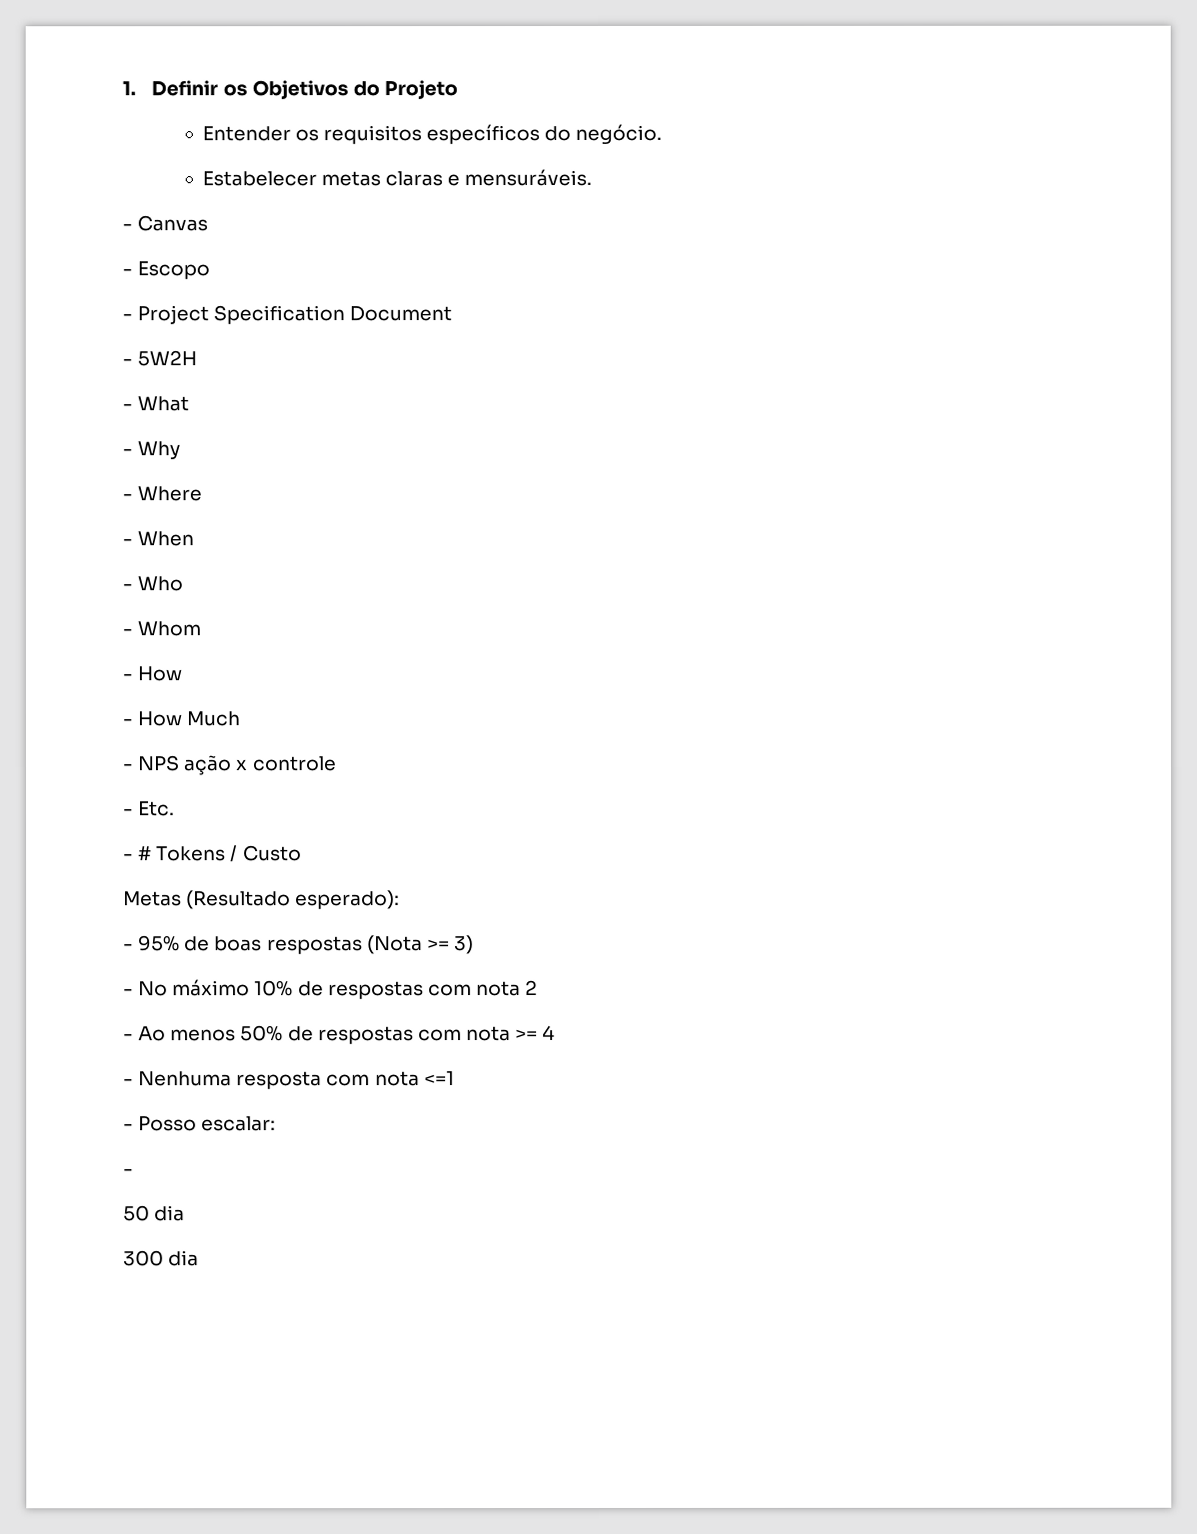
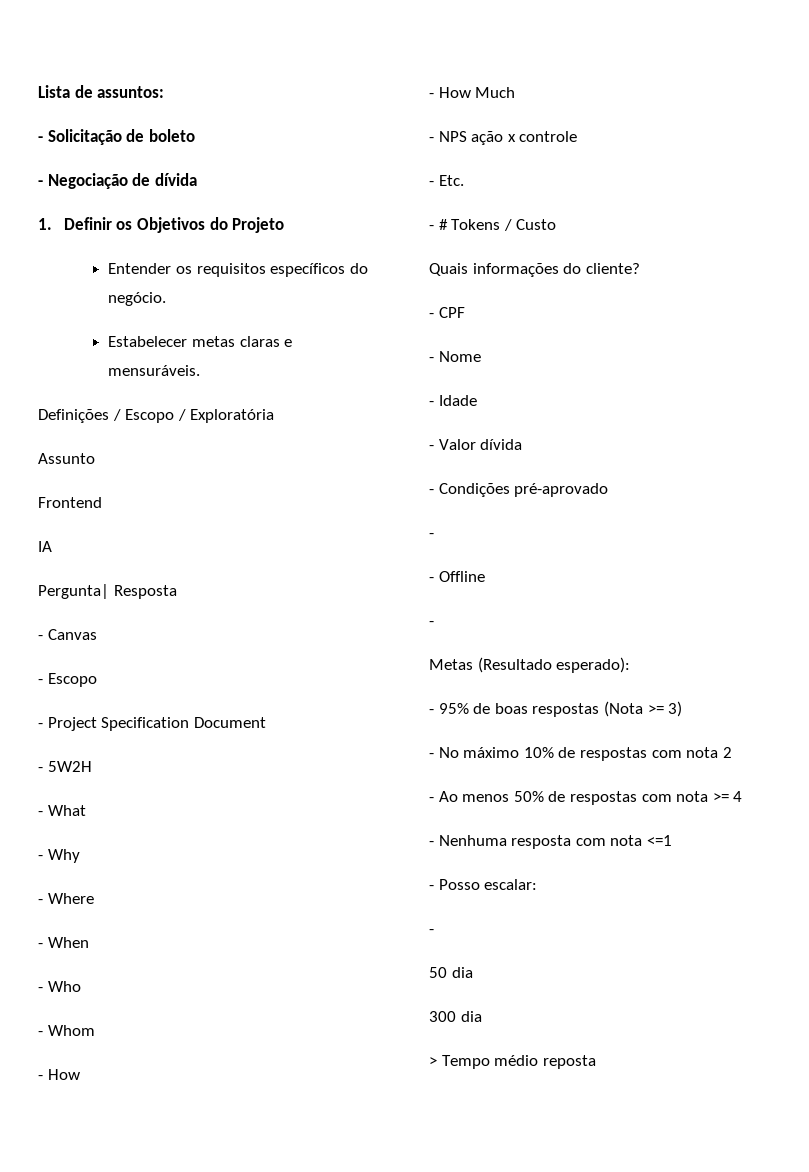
(122, 88) none -> [38,85,165,98] [38,129,195,145] [38,173,197,189] Lista de assuntos: // - Solicitação de boleto // - Negociação de dívida //
(593, 178) none -> [38,409,275,423] [38,453,95,464] [38,497,102,508] [38,541,52,552] [38,584,177,599] // Definições / Escopo / Exploratória // Assunto // Frontend // IA // Pergunta| Resposta
(302, 853) none -> [429,263,640,277] [429,307,465,318] [429,351,481,362] [429,395,477,406] [429,439,523,450] [429,483,609,497] [429,533,434,538] [429,571,485,582] [429,621,434,626] // Quais informações do cliente? // - CPF // - Nome // - Idade // - Valor dívida // - Condições pré-aprovado // - // - Offline // -
(200, 1258) none -> [429,1055,596,1069] // > Tempo médio reposta

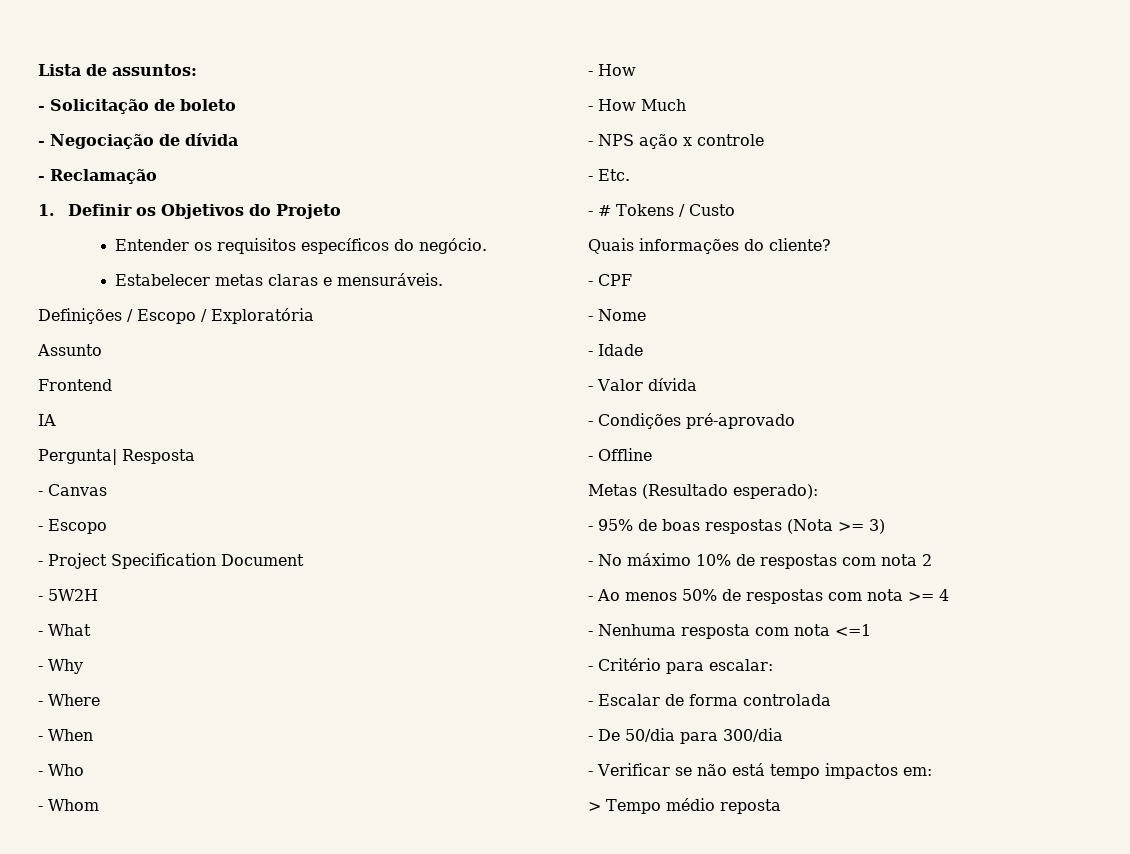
(197, 179) none -> [38,169,157,184] // - Reclamação
[429,577,434,582] // - -> (593, 458) none
[429,621,434,626] // - -> (652, 454) none
[438,879,480,890] Posso -> [598,658,704,674] Critério para
[429,967,473,978] [429,1011,482,1022] // 50 dia // 300 dia -> [598,694,831,706] [588,728,783,744] [588,763,932,779] Escalar de forma controlada // - De 50/dia para 300/dia // - Verificar se não está tempo impactos em:

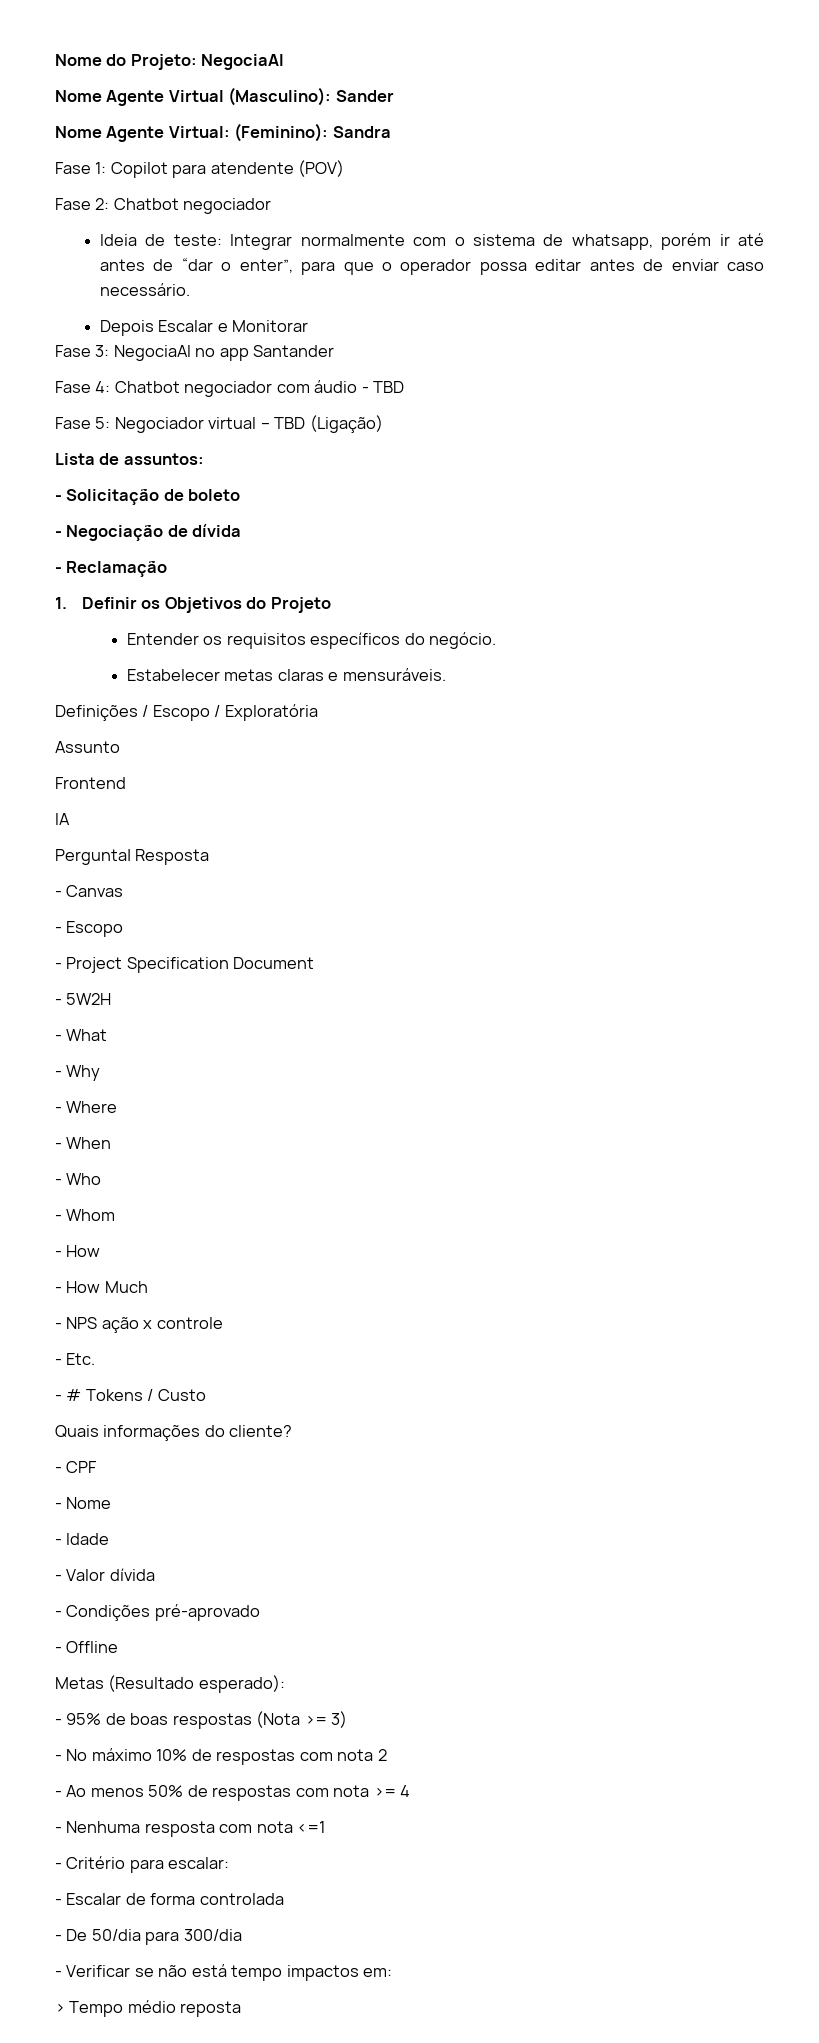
(38, 70) none -> [55,54,285,70] [55,87,394,106] [55,123,391,142] [55,160,345,178] [55,198,272,214] [100,233,765,250] [100,258,765,275] [100,283,191,296] [100,320,309,336] [55,345,335,361] [55,380,405,397] [55,415,383,433] Nome do Projeto: NegociaAI // Nome Agente Virtual (Masculino): Sander // Nome Agente Virtual: (Feminino): Sandra // Fase 1: Copilot para atendente (POV) // Fase 2: Chatbot negociador // Ideia de teste: Integrar normalmente com o sistema de whatsapp, porém ir até antes de “dar o enter”, para que o operador possa editar antes de enviar caso necessário. // Depois Escalar e Monitorar // Fase 3: NegociaAI no app Santander // Fase 4: Chatbot negociador com áudio - TBD // Fase 5: Negociador virtual – TBD (Ligação) //

